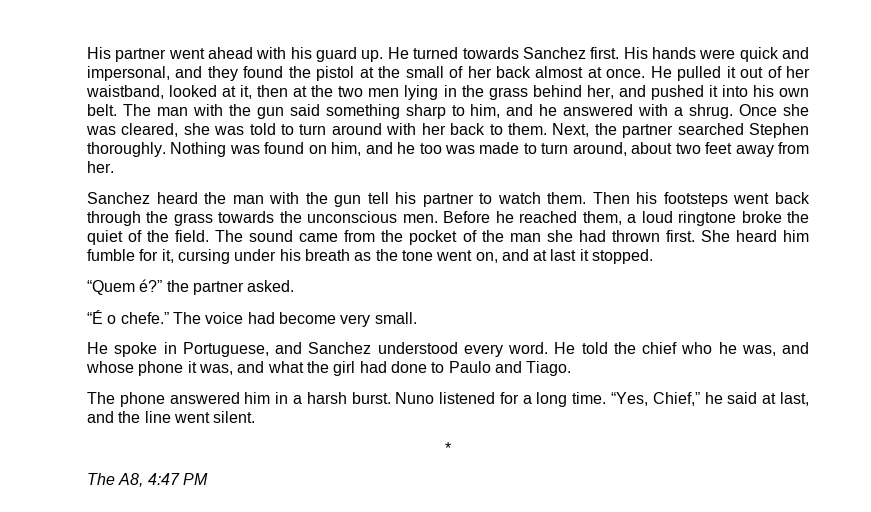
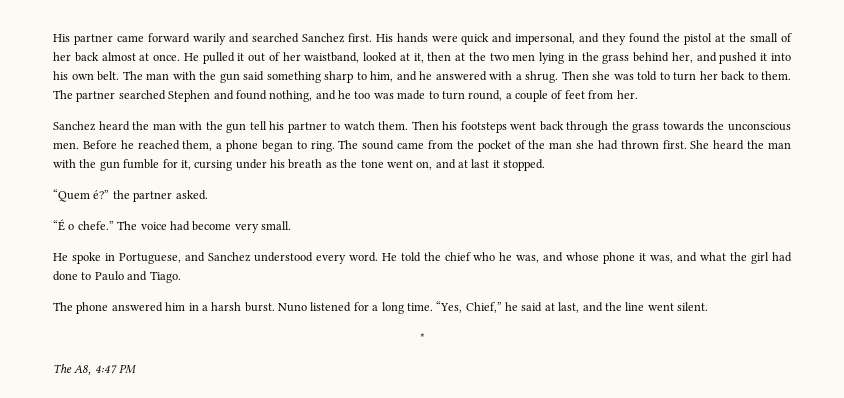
[168,47,519,62] went ahead with his guard up. He turned towards -> [116,33,299,45] came forward warily and searched
[739,104,810,116] [86,123,179,137] Once she was cleared, -> [561,71,589,80] Then
[331,123,417,135] around with -> (696, 76) none
[552,123,617,137] Next, the -> [53,90,73,99] The
[87,142,362,157] thoroughly. Nothing was found on him, -> [213,90,313,102] and found nothing,
[572,142,774,157] around, about two feet away -> [468,90,585,102] round, a couple of feet
[641,211,810,226] [87,230,210,245] loud ringtone broke the quiet of the field. -> [226,140,335,152] phone began to ring.
[782,230,809,242] him -> [747,140,791,149] [53,159,120,171] the man with the gun

